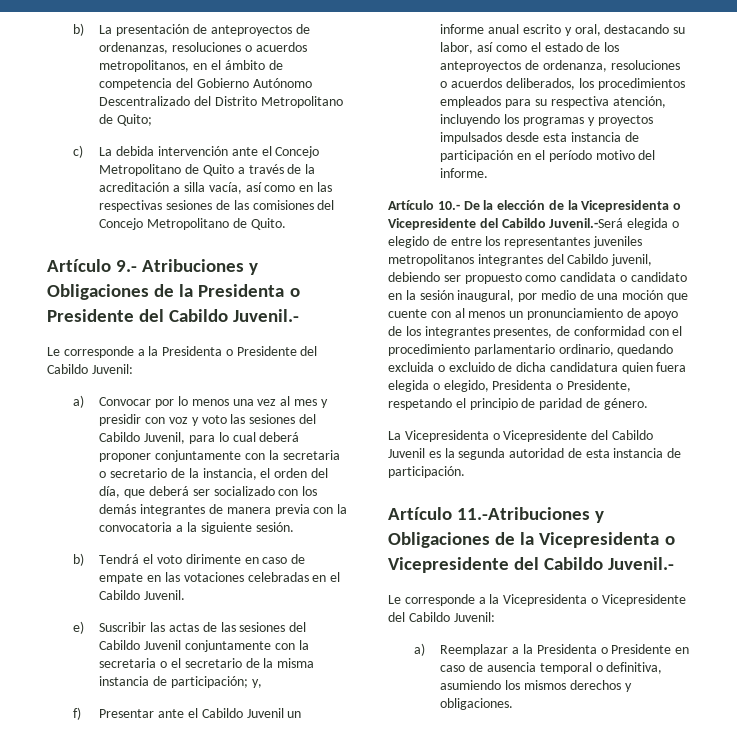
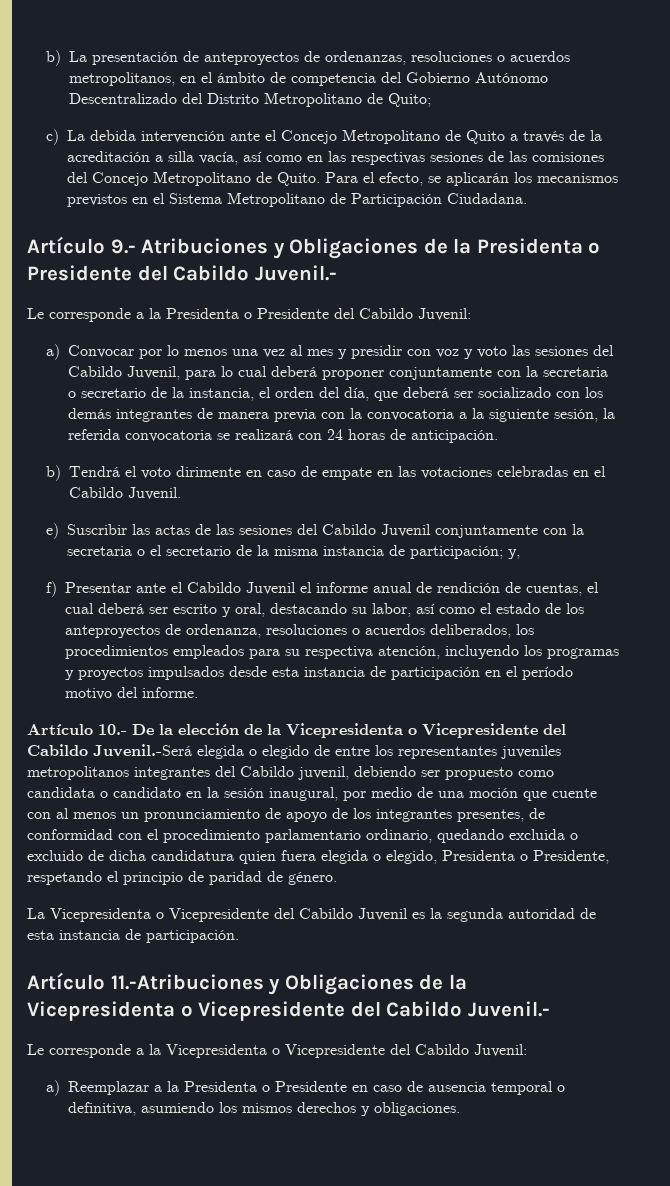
(286, 224) none -> [324,172,618,186] [66,192,527,207] Para el efecto, se aplicarán los mecanismos previstos en el Sistema Metropolitano de Participación Ciudadana.
[255,522,294,532] sesión. -> [553,408,615,422] [67,429,498,443] sesión, la referida convocatoria se realizará con 24 horas de anticipación.
[287,711,302,718] un -> [299,582,312,593] el
(520, 29) none -> [415,582,599,596] [64,603,168,614] de rendición de cuentas, el cual deberá ser

